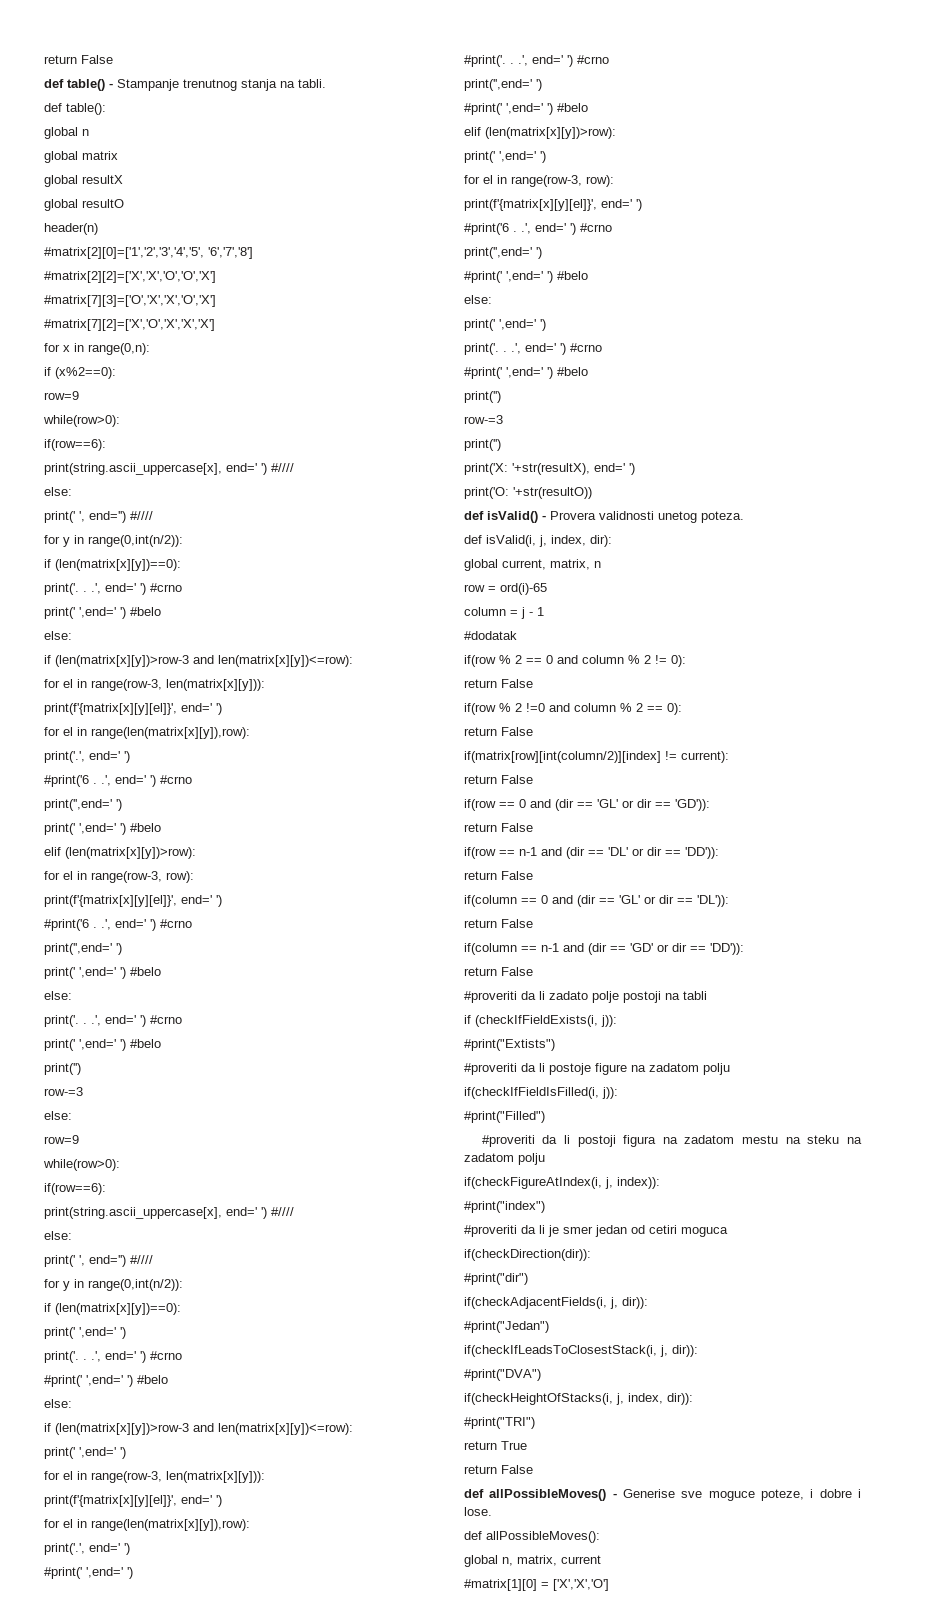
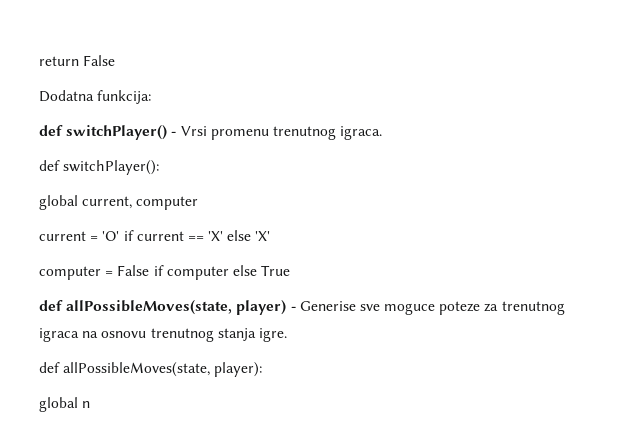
[44,55,113,64] [44,79,326,91] [44,103,106,115] [44,127,89,139] [44,151,118,163] [44,175,123,187] [44,199,124,211] [44,223,98,235] [44,247,253,259] [44,271,216,283] [44,295,216,307] [44,319,215,331] [44,343,150,355] [44,367,116,379] [44,391,79,400] [43,415,120,427] [44,439,106,451] [44,463,294,475] [44,487,72,496] [44,511,153,523] [44,535,183,547] [44,559,181,571] [44,583,182,595] [44,607,161,619] [44,631,72,640] [44,655,353,667] [44,679,265,691] [44,703,222,715] [44,727,250,739] [44,751,130,763] [44,775,192,787] [44,799,122,811] [44,823,161,835] [44,847,196,859] [44,871,194,883] [44,895,222,907] [44,919,192,931] [44,943,122,955] [44,967,161,979] [44,991,72,1000] [44,1015,182,1027] [44,1039,161,1051] [44,1063,81,1075] [44,1087,83,1096] [44,1111,72,1120] [44,1135,79,1144] [43,1159,120,1171] [44,1183,106,1195] [44,1207,294,1219] [44,1231,72,1240] [44,1255,153,1267] [44,1279,183,1291] [44,1303,181,1315] [44,1327,126,1339] [44,1351,182,1363] [44,1375,168,1387] [44,1399,72,1408] [44,1423,353,1435] [44,1447,126,1459] [44,1471,265,1483] [44,1495,222,1507] [44,1519,250,1531] [44,1543,130,1555] [44,1567,133,1579] [464,55,609,67] [464,79,542,91] [464,103,588,115] [464,127,616,139] [464,151,546,163] [464,175,614,187] [464,199,642,211] [464,223,612,235] [464,247,542,259] [464,271,588,283] [464,295,492,304] [464,319,546,331] [464,343,602,355] [464,367,588,379] [464,391,501,403] [464,415,503,424] [464,439,501,451] [464,463,635,475] [464,487,592,499] [464,511,744,523] [464,535,612,547] [464,559,601,571] [464,583,547,595] [464,607,544,619] [464,631,517,640] [464,655,686,667] [464,679,533,688] [464,703,682,715] [464,727,533,736] [464,751,729,763] [464,775,533,784] [464,799,710,811] [464,823,533,832] [464,847,719,859] [464,871,533,880] [464,895,729,907] [464,919,533,928] [464,943,744,955] [464,967,533,976] [464,991,707,1003] [464,1015,617,1027] [464,1039,555,1051] [464,1063,730,1075] [464,1087,618,1099] [464,1111,545,1123] [481,1135,863,1147] [464,1153,545,1165] [464,1177,660,1189] [464,1201,545,1213] [464,1225,728,1237] [464,1249,591,1261] [464,1273,528,1285] [464,1297,648,1309] [464,1321,549,1333] [464,1345,698,1357] [464,1369,541,1381] [464,1393,693,1405] [464,1417,535,1429] [464,1441,497,1450] return False // def table() - Stampanje trenutnog stanja na tabli. // def table(): // global n // global matrix // global resultX // global resultO // header(n) // #matrix[2][0]=['1','2','3','4','5', '6','7','8'] // #matrix[2][2]=['X','X','O','O','X'] // #matrix[7][3]=['O','X','X','O','X'] // #matrix[7][2]=['X','O','X','X','X'] // for x in range(0,n): // if (x%2==0): // row=9 // while(row>0): // if(row==6): // print(string.ascii_uppercase[x], end=' ') #//// // else: // print(' ', end='') #//// // for y in range(0,int(n/2)): // if (len(matrix[x][y])==0): // print('. . .', end=' ') #crno // print(' ',end=' ') #belo // else: // if (len(matrix[x][y])>row-3 and len(matrix[x][y])<=row): // for el in range(row-3, len(matrix[x][y])): // print(f'{matrix[x][y][el]}', end=' ') // for el in range(len(matrix[x][y]),row): // print('.', end=' ') // #print('6 . .', end=' ') #crno // print('',end=' ') // print(' ',end=' ') #belo // elif (len(matrix[x][y])>row): // for el in range(row-3, row): // print(f'{matrix[x][y][el]}', end=' ') // #print('6 . .', end=' ') #crno // print('',end=' ') // print(' ',end=' ') #belo // else: // print('. . .', end=' ') #crno // print(' ',end=' ') #belo // print('') // row-=3 // else: // row=9 // while(row>0): // if(row==6): // print(string.ascii_uppercase[x], end=' ') #//// // else: // print(' ', end='') #//// // for y in range(0,int(n/2)): // if (len(matrix[x][y])==0): // print(' ',end=' ') // print('. . .', end=' ') #crno // #print(' ',end=' ') #belo // else: // if (len(matrix[x][y])>row-3 and len(matrix[x][y])<=row): // print(' ',end=' ') // for el in range(row-3, len(matrix[x][y])): // print(f'{matrix[x][y][el]}', end=' ') // for el in range(len(matrix[x][y]),row): // print('.', end=' ') // #print(' ',end=' ') // #print('. . .', end=' ') #crno // print('',end=' ') // #print(' ',end=' ') #belo // elif (len(matrix[x][y])>row): // print(' ',end=' ') // for el in range(row-3, row): // print(f'{matrix[x][y][el]}', end=' ') // #print('6 . .', end=' ') #crno // print('',end=' ') // #print(' ',end=' ') #belo // else: // print(' ',end=' ') // print('. . .', end=' ') #crno // #print(' ',end=' ') #belo // print('') // row-=3 // print('') // print('X: '+str(resultX), end=' ') // print('O: '+str(resultO)) // def isValid() - Provera validnosti unetog poteza. // def isValid(i, j, index, dir): // global current, matrix, n // row = ord(i)-65 // column = j - 1 // #dodatak // if(row % 2 == 0 and column % 2 != 0): // return False // if(row % 2 !=0 and column % 2 == 0): // return False // if(matrix[row][int(column/2)][index] != current): // return False // if(row == 0 and (dir == 'GL' or dir == 'GD')): // return False // if(row == n-1 and (dir == 'DL' or dir == 'DD')): // return False // if(column == 0 and (dir == 'GL' or dir == 'DL')): // return False // if(column == n-1 and (dir == 'GD' or dir == 'DD')): // return False // #proveriti da li zadato polje postoji na tabli // if (checkIfFieldExists(i, j)): // #print("Extists") // #proveriti da li postoje figure na zadatom polju // if(checkIfFieldIsFilled(i, j)): // #print("Filled") // #proveriti da li postoji figura na zadatom mestu na steku na zadatom polju // if(checkFigureAtIndex(i, j, index)): // #print("index") // #proveriti da li je smer jedan od cetiri moguca // if(checkDirection(dir)): // #print("dir") // if(checkAdjacentFields(i, j, dir)): // #print("Jedan") // if(checkIfLeadsToClosestStack(i, j, dir)): // #print("DVA") // if(checkHeightOfStacks(i, j, index, dir)): // #print("TRI") // return -> [39,55,116,66] [39,90,152,104] [39,125,383,140] [39,160,160,175] [39,195,199,210] [39,230,271,241] [39,265,257,280] return False // Dodatna funkcija: // def switchPlayer() - Vrsi promenu trenutnog igraca. // def switchPlayer(): // global current, computer // current = 'O' if current == 'X' else 'X' // computer = False if computer else
[464,1465,533,1474] [464,1489,607,1501] // return False // def allPossibleMoves() -> [39,300,287,315] // def allPossibleMoves(state, player)
[761,1489,861,1501] [464,1507,492,1516] [464,1531,600,1543] [464,1555,601,1567] [464,1579,609,1591] poteze, i dobre i lose. // def allPossibleMoves(): // global n, matrix, current // #matrix[1][0] = ['X','X','O'] -> [439,301,565,315] [39,328,287,342] [39,362,263,377] [39,397,91,412] poteze za trenutnog igraca na osnovu trenutnog stanja igre. // def allPossibleMoves(state, player): // global n

